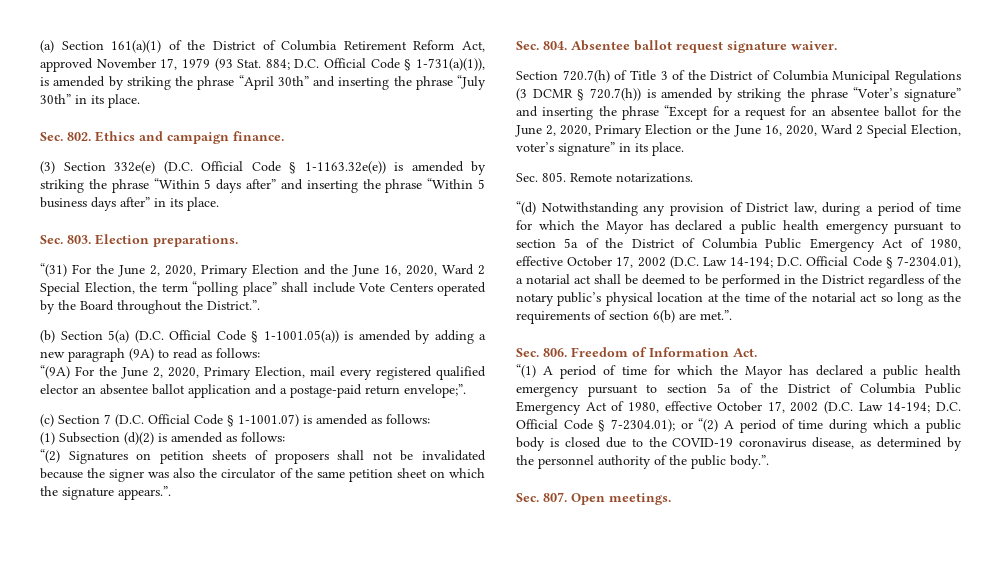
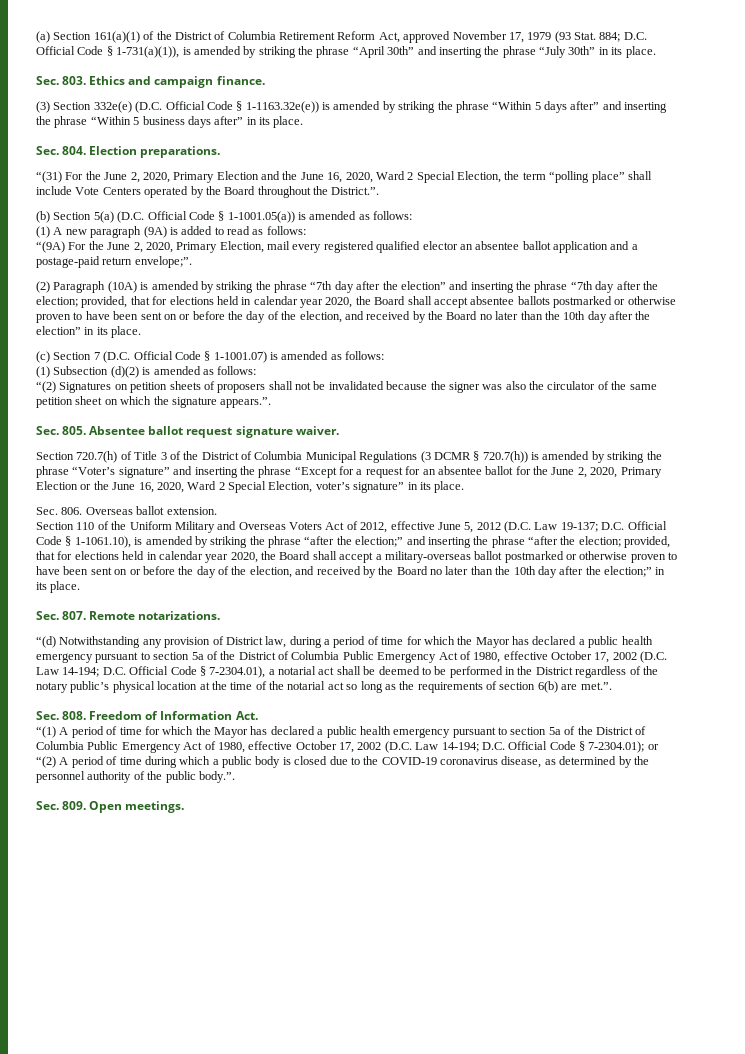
[67,132,91,141] 802. -> [62,76,87,85] 803.
[67,235,91,244] 803. -> [62,146,87,155] 804.
[415,330,486,344] by adding a -> [358,211,413,220] [36,226,63,238] as follows: // (1) A
(154, 354) none -> [169,226,213,235] is added
(466, 391) none -> [36,281,658,293] [36,296,676,308] [36,311,651,323] [36,326,142,338] // (2) Paragraph (10A) is amended by striking the phrase “7th day after the election” and inserting the phrase “7th day after the election; provided, that for elections held in calendar year 2020, the Board shall accept absentee ballots postmarked or otherwise proven to have been sent on or before the day of the election, and received by the Board no later than the 10th day after the election” in its place.
[543,41,567,50] 804. -> [62,426,87,435] 805.
[542,172,566,182] 805. -> [61,506,217,515] [36,521,667,533] [36,536,671,548] [36,551,678,563] [36,566,666,578] [36,581,81,593] [36,611,87,620] 806. Overseas ballot extension. // Section 110 of the Uniform Military and Overseas Voters Act of 2012, effective June 5, 2012 (D.C. Law 19-137; D.C. Official Code § 1-1061.10), is amended by striking the phrase “after the election;” and inserting the phrase “after the election; provided, that for elections held in calendar year 2020, the Board shall accept a military-overseas ballot postmarked or otherwise proven to have been sent on or before the day of the election, and received by the Board no later than the 10th day after the election;” in its place. // Sec. 807.
[543,348,567,357] 806. -> [62,711,87,720] 808.
[543,492,567,502] 807. -> [62,801,87,810] 809.

